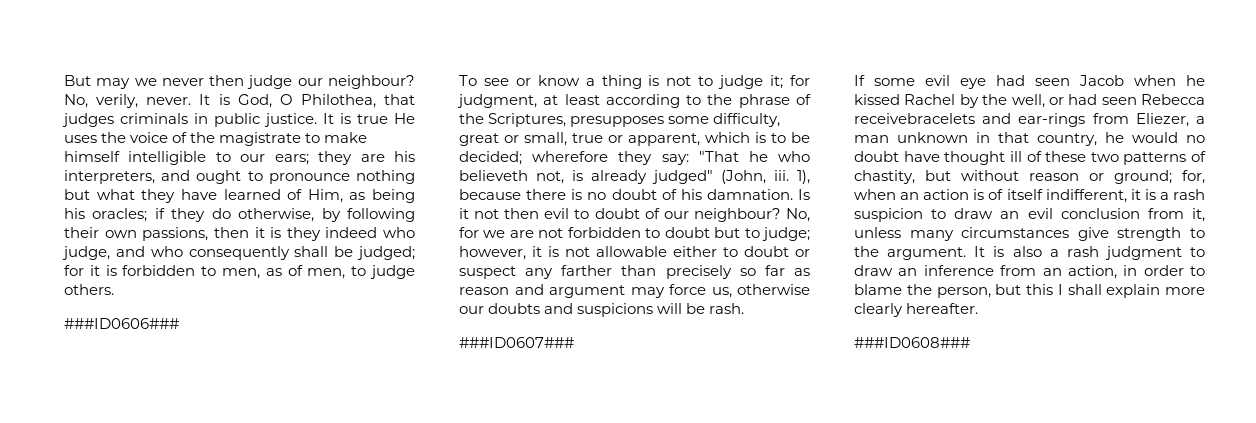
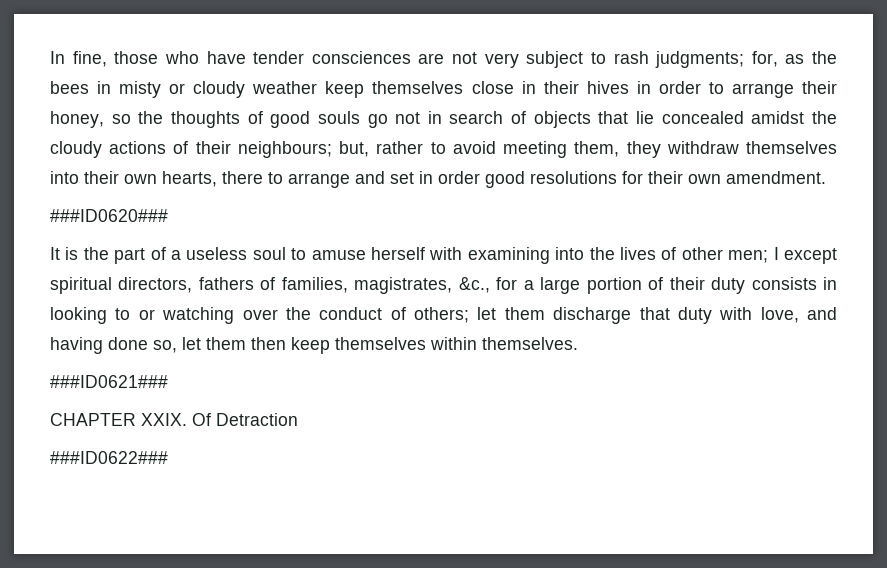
[64,75,415,89] [64,94,415,108] [62,113,415,127] [64,132,368,146] [64,151,415,165] [64,170,415,184] [64,189,415,203] [64,208,416,222] [64,227,415,241] [62,246,415,260] [64,265,416,279] [64,284,114,295] [64,318,179,329] [459,75,810,89] [457,94,811,108] [459,113,781,127] [459,132,810,146] [459,151,810,165] [459,170,810,184] [459,189,810,200] [459,208,810,222] [459,227,810,241] [459,246,810,260] [459,265,810,279] [459,284,810,298] [459,303,745,317] [459,337,574,348] [854,75,1205,89] [854,94,1205,108] [854,113,1205,127] [854,132,1205,146] [854,151,1206,165] [854,170,1205,184] [854,189,1205,203] [854,208,1205,222] [854,227,1205,241] [854,246,1205,260] [854,265,1205,279] [854,284,1205,298] [854,303,979,317] [854,337,970,348] But may we never then judge our neighbour? No, verily, never. It is God, O Philothea, that judges criminals in public justice. It is true He uses the voice of the magistrate to make himself intelligible to our ears; they are his interpreters, and ought to pronounce nothing but what they have learned of Him, as being his oracles; if they do otherwise, by following their own passions, then it is they indeed who judge, and who consequently shall be judged; for it is forbidden to men, as of men, to judge others. // ###ID0606### // To see or know a thing is not to judge it; for judgment, at least according to the phrase of the Scriptures, presupposes some difficulty, great or small, true or apparent, which is to be decided; wherefore they say: "That he who believeth not, is already judged" (John, iii. 1), because there is no doubt of his damnation. Is it not then evil to doubt of our neighbour? No, for we are not forbidden to doubt but to judge; however, it is not allowable either to doubt or suspect any farther than precisely so far as reason and argument may force us, otherwise our doubts and suspicions will be rash. // ###ID0607### // If some evil eye had seen Jacob when he kissed Rachel by the well, or had seen Rebecca receivebracelets and ear-rings from Eliezer, a man unknown in that country, he would no doubt have thought ill of these two patterns of chastity, but without reason or ground; for, when an action is of itself indifferent, it is a rash suspicion to draw an evil conclusion from it, unless many circumstances give strength to the argument. It is also a rash judgment to draw an inference from an action, in order to blame the person, but this I shall explain more clearly hereafter. // ###ID0608### -> [50,51,837,68] [50,81,837,98] [50,111,837,128] [50,141,838,158] [50,171,826,188] [50,209,168,222] [50,247,837,264] [50,277,837,294] [50,307,837,324] [50,337,578,354] [50,375,168,388] [50,413,298,426] [50,451,168,464] In fine, those who have tender consciences are not very subject to rash judgments; for, as the bees in misty or cloudy weather keep themselves close in their hives in order to arrange their honey, so the thoughts of good souls go not in search of objects that lie concealed amidst the cloudy actions of their neighbours; but, rather to avoid meeting them, they withdraw themselves into their own hearts, there to arrange and set in order good resolutions for their own amendment. // ###ID0620### // It is the part of a useless soul to amuse herself with examining into the lives of other men; I except spiritual directors, fathers of families, magistrates, &c., for a large portion of their duty consists in looking to or watching over the conduct of others; let them discharge that duty with love, and having done so, let them then keep themselves within themselves. // ###ID0621### // CHAPTER XXIX. Of Detraction // ###ID0622###

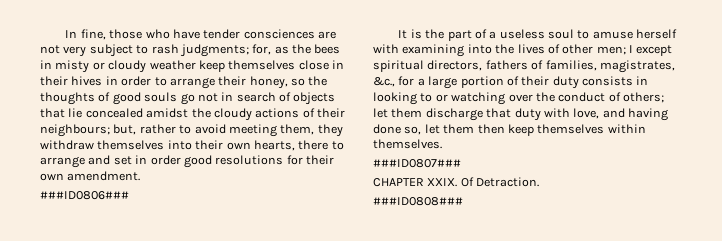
[50,209,168,222] ###ID0620### -> [40,191,129,200] ###ID0806###
[50,375,168,388] ###ID0621### -> [373,159,461,168] ###ID0807###
[216,413,298,426] [50,451,168,464] Detraction // ###ID0622### -> [476,177,540,187] [373,197,463,206] Detraction. // ###ID0808###

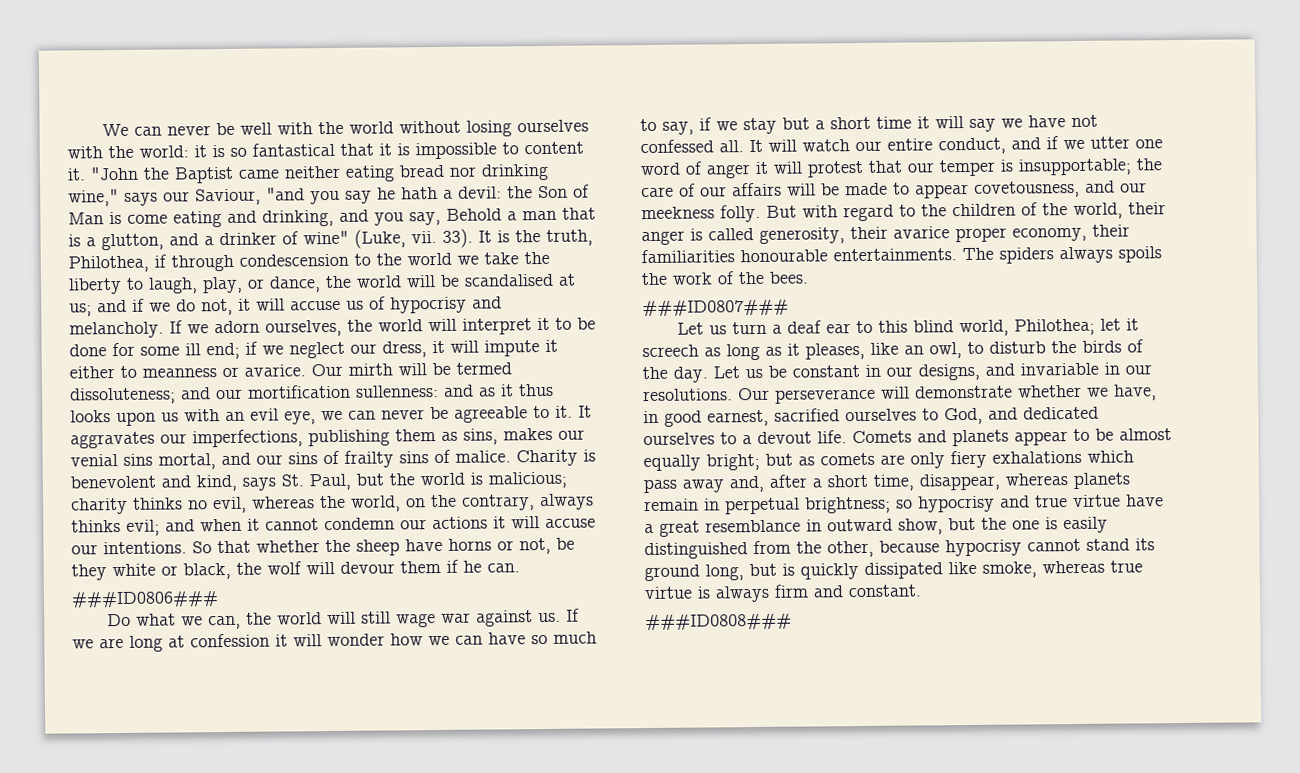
[65,29,337,40] [40,44,341,57] [40,60,344,73] [40,76,328,89] [40,92,336,105] [40,108,345,121] [40,124,343,137] [40,140,344,151] [40,155,334,168] [40,171,141,181] [40,191,129,200] [398,29,678,41] [373,44,673,57] [373,60,675,73] [373,76,649,89] [373,92,664,105] [373,108,668,121] [373,124,646,136] [373,139,442,149] [373,159,461,168] [373,177,540,187] In fine, those who have tender consciences are not very subject to rash judgments; for, as the bees in misty or cloudy weather keep themselves close in their hives in order to arrange their honey, so the thoughts of good souls go not in search of objects that lie concealed amidst the cloudy actions of their neighbours; but, rather to avoid meeting them, they withdraw themselves into their own hearts, there to arrange and set in order good resolutions for their own amendment. // ###ID0806### // It is the part of a useless soul to amuse herself with examining into the lives of other men; I except spiritual directors, fathers of families, magistrates, &c., for a large portion of their duty consists in looking to or watching over the conduct of others; let them discharge that duty with love, and having done so, let them then keep themselves within themselves. // ###ID0807### // CHAPTER XXIX. Of Detraction. -> [101,119,589,137] [67,141,584,160] [67,163,549,184] [68,184,590,207] [68,207,596,228] [68,228,593,251] [68,251,550,273] [68,273,576,295] [69,296,502,317] [69,317,596,339] [69,339,558,360] [69,362,512,379] [69,383,554,405] [70,405,592,427] [70,427,585,449] [70,449,596,470] [70,471,567,492] [71,493,594,515] [71,516,596,536] [71,537,575,556] [71,559,520,581] [71,590,219,609] [106,608,580,630] [72,631,597,652] [640,114,1098,135] [640,136,1163,155] [640,158,1162,179] [641,180,1147,199] [641,202,1166,223] [641,224,1130,246] [641,246,1162,264] [641,271,809,286] [642,298,789,318] [676,318,1139,337] [642,339,1144,361] [642,362,1152,383] [643,384,1157,404] [643,406,1099,427] [643,428,1172,447] [643,450,1134,472] [643,472,1130,494] [644,494,1164,515] [644,516,1108,537] [644,538,1155,560] [644,560,1143,582] [644,584,921,603] We can never be well with the world without losing ourselves with the world: it is so fantastical that it is impossible to content it. "John the Baptist came neither eating bread nor drinking wine," says our Saviour, "and you say he hath a devil: the Son of Man is come eating and drinking, and you say, Behold a man that is a glutton, and a drinker of wine" (Luke, vii. 33). It is the truth, Philothea, if through condescension to the world we take the liberty to laugh, play, or dance, the world will be scandalised at us; and if we do not, it will accuse us of hypocrisy and melancholy. If we adorn ourselves, the world will interpret it to be done for some ill end; if we neglect our dress, it will impute it either to meanness or avarice. Our mirth will be termed dissoluteness; and our mortification sullenness: and as it thus looks upon us with an evil eye, we can never be agreeable to it. It aggravates our imperfections, publishing them as sins, makes our venial sins mortal, and our sins of frailty sins of malice. Charity is benevolent and kind, says St. Paul, but the world is malicious; charity thinks no evil, whereas the world, on the contrary, always thinks evil; and when it cannot condemn our actions it will accuse our intentions. So that whether the sheep have horns or not, be they white or black, the wolf will devour them if he can. // ###ID0806### // Do what we can, the world will still wage war against us. If we are long at confession it will wonder how we can have so much to say, if we stay but a short time it will say we have not confessed all. It will watch our entire conduct, and if we utter one word of anger it will protest that our temper is insupportable; the care of our affairs will be made to appear covetousness, and our meekness folly. But with regard to the children of the world, their anger is called generosity, their avarice proper economy, their familiarities honourable entertainments. The spiders always spoils the work of the bees. // ###ID0807### // Let us turn a deaf ear to this blind world, Philothea; let it screech as long as it pleases, like an owl, to disturb the birds of the day. Let us be constant in our designs, and invariable in our resolutions. Our perseverance will demonstrate whether we have, in good earnest, sacrified ourselves to God, and dedicated ourselves to a devout life. Comets and planets appear to be almost equally bright; but as comets are only fiery exhalations which pass away and, after a short time, disappear, whereas planets remain in perpetual brightness; so hypocrisy and true virtue have a great resemblance in outward show, but the one is easily distinguished from the other, because hypocrisy cannot stand its ground long, but is quickly dissipated like smoke, whereas true virtue is always firm and constant.

